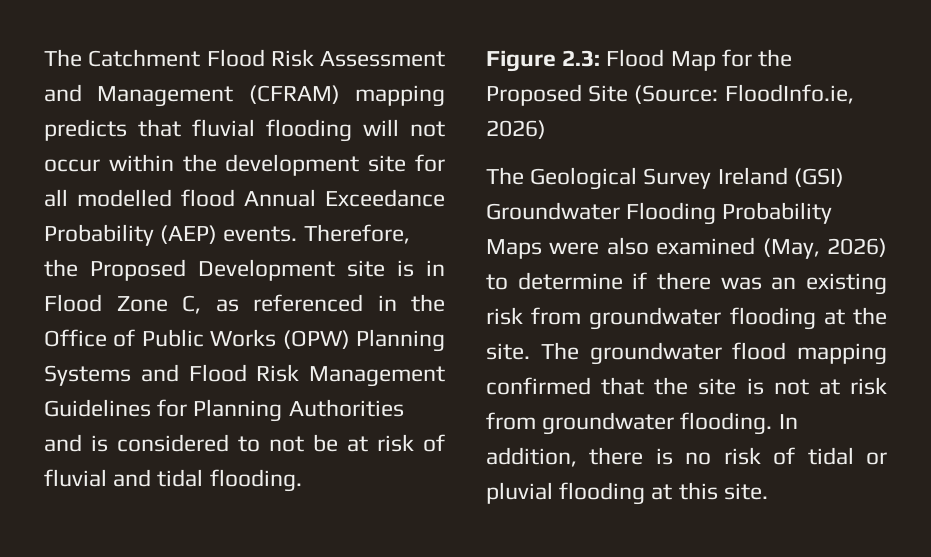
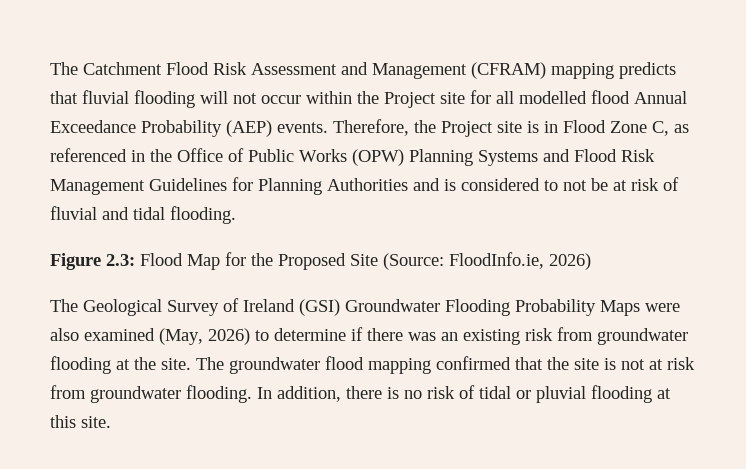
[225,154,360,176] development -> [384,92,436,108] Project
[90,259,335,281] Proposed Development -> [441,121,493,137] Project
(712, 178) none -> [223,298,239,312] of

